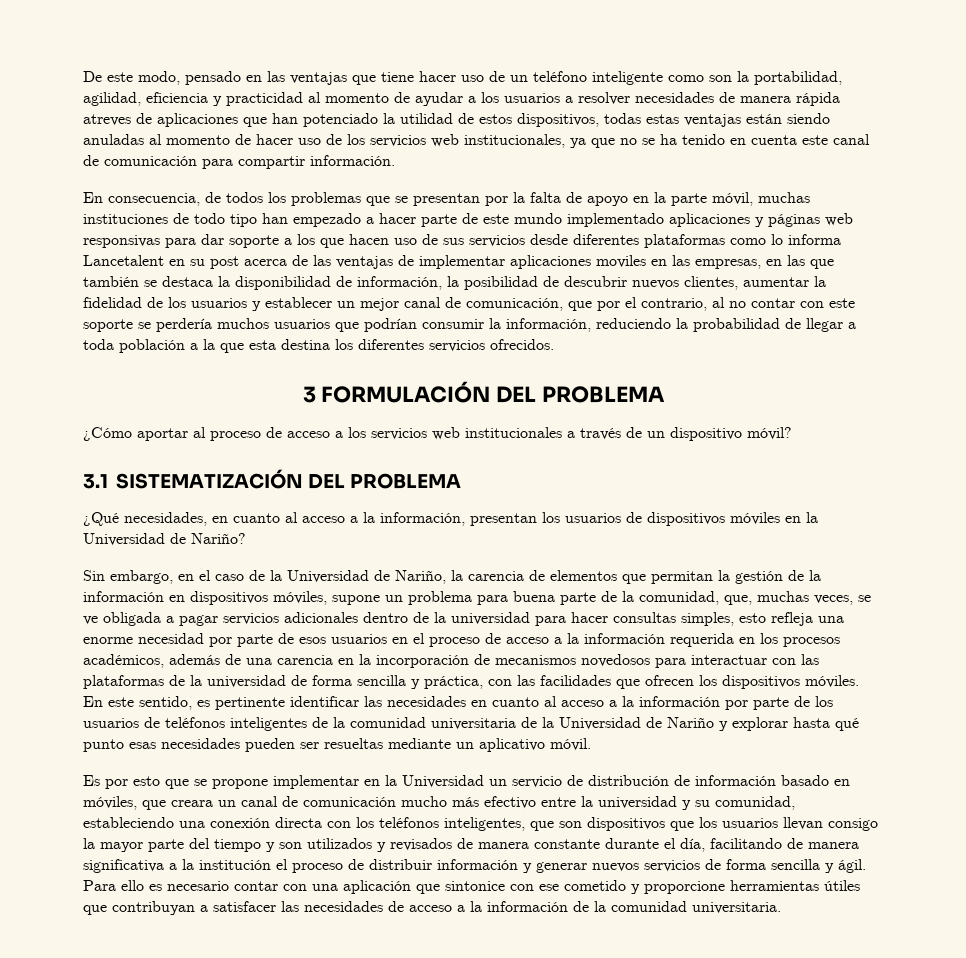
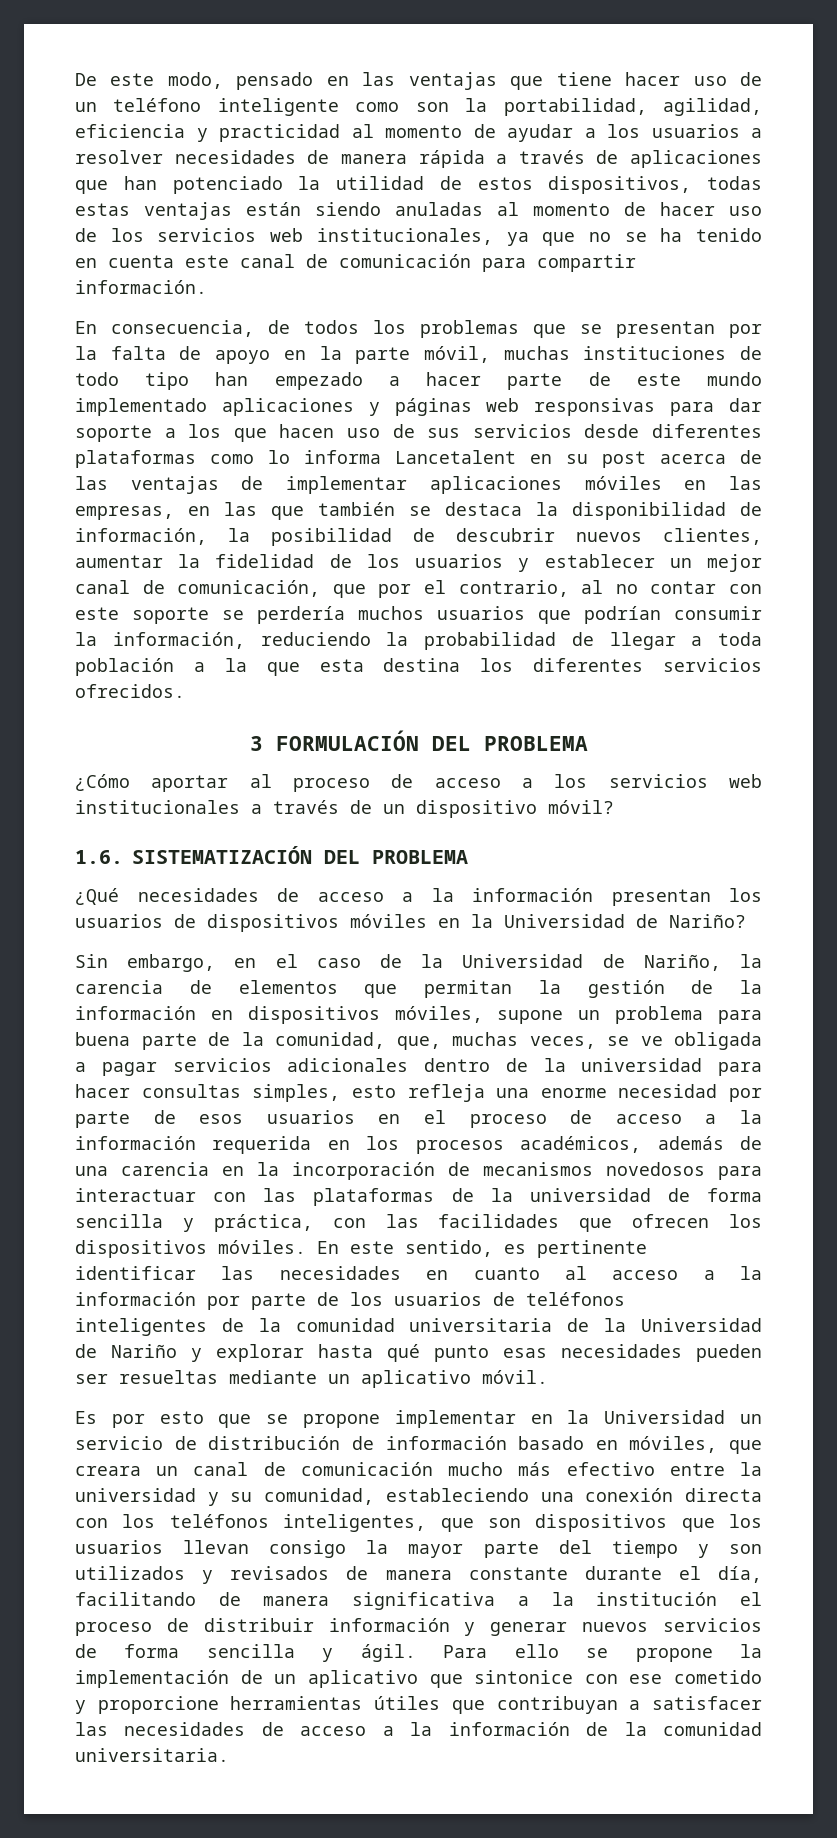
[83,114,131,126] atreves -> [496,150,585,164] a través
[596,255,646,268] moviles -> [584,476,662,490] móviles
[83,474,108,489] 3.1 -> [75,850,123,864] 1.6.
[124,512,465,526] necesidades, en cuanto al acceso a la información, -> [137,888,593,902] necesidades de acceso a la información
[149,880,411,894] es necesario contar con una aplicación -> [586,1644,762,1662] [75,1670,418,1688] se propone la implementación de un aplicativo

